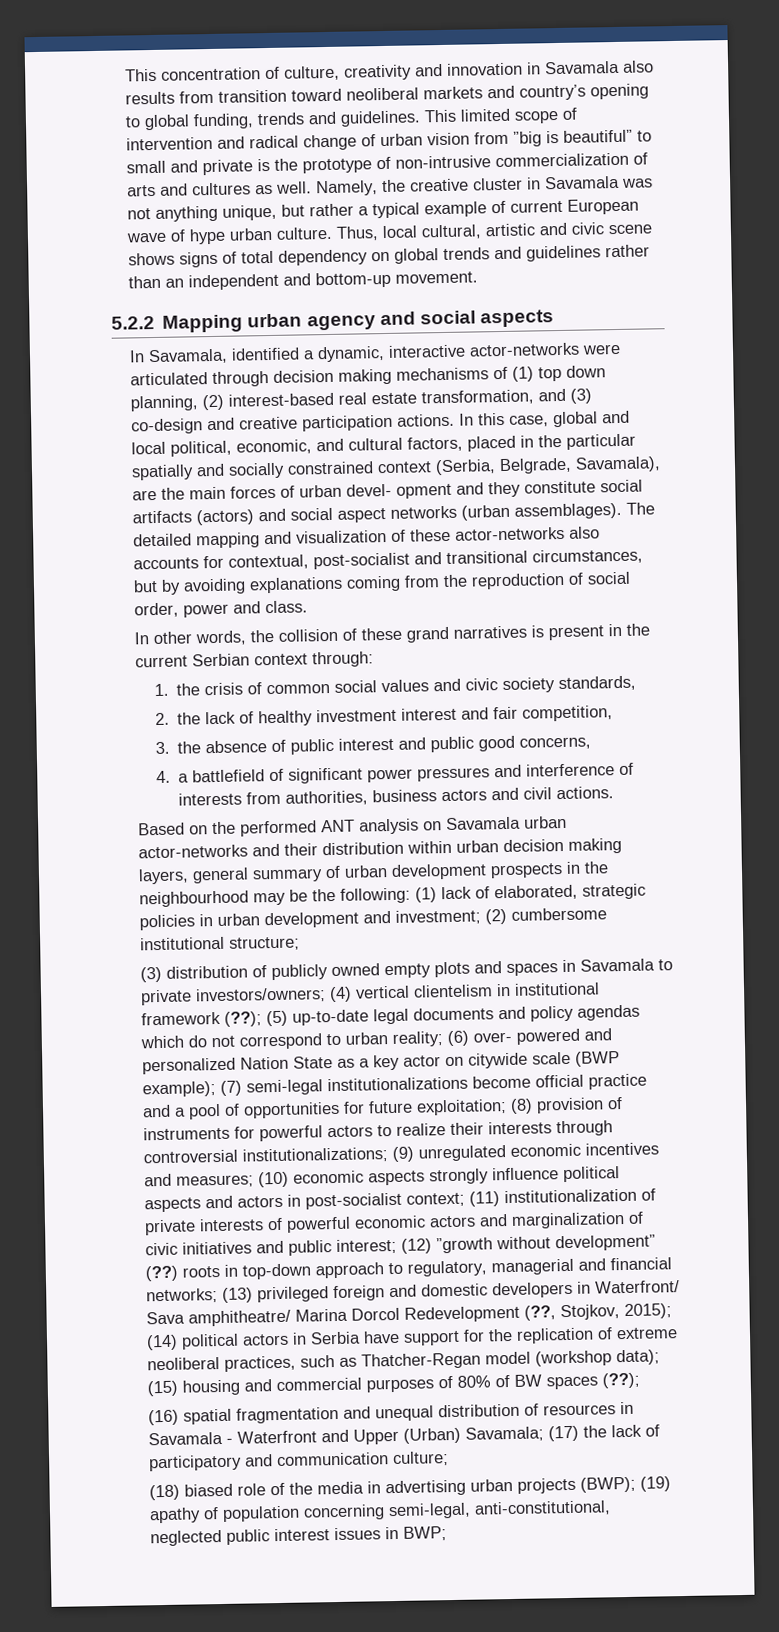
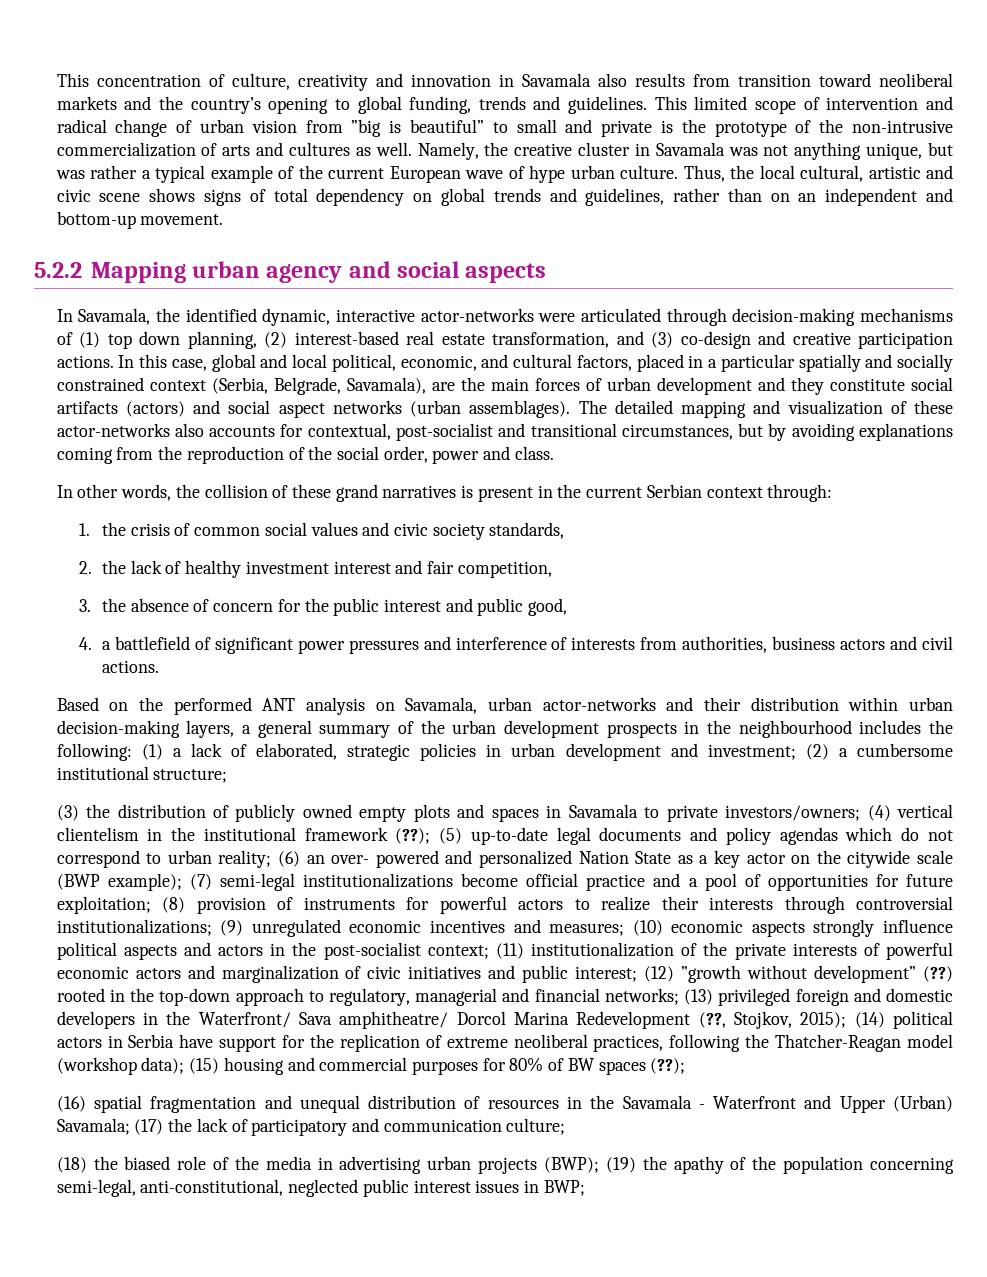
(516, 92) none -> [158,96,183,110] the
(392, 163) none -> [819,119,844,133] the
(306, 210) none -> [55,170,85,179] was
(507, 207) none -> [298,165,323,179] the
(380, 233) none -> [730,165,755,179] the
[526,245,602,262] guidelines -> [585,188,665,206] guidelines,
(162, 282) none -> [770,193,790,202] on
[231,347,316,361] identified a -> [155,308,257,322] the identified
[273,368,393,385] decision making -> [732,308,856,326] decision-making
[538,434,563,448] the -> [708,359,718,368] a
[346,483,453,499] devel- opment -> [656,377,752,395] development
(585, 578) none -> [308,446,333,460] the
(286, 746) none -> [213,598,329,612] concern for the
[477,735,591,752] good concerns, -> [528,598,568,616] good,
[446,816,522,831] Savamala -> [405,697,478,714] Savamala,
[503,837,623,854] [138,868,190,885] decision making layers, -> [56,720,251,738] decision-making layers, a
(342, 872) none -> [420,720,445,734] the
[253,889,309,906] may be -> [859,720,922,734] includes
(438, 895) none -> [172,748,182,757] a
(508, 916) none -> [838,748,848,757] a
(163, 974) none -> [86,804,111,818] the
(512, 990) none -> [171,827,196,841] the
(470, 1038) none -> [306,855,325,864] an
(465, 1061) none -> [816,850,841,864] the
(302, 1200) none -> [292,942,317,956] the
(657, 1194) none -> [703,942,728,956] the
[182,1264,239,1278] roots in -> [56,988,155,1002] rooted in the
(592, 1287) none -> [166,1011,191,1025] the
[295,1307,401,1322] Marina Dorcol -> [456,1011,569,1025] Dorcol Marina
[300,1352,482,1370] such as Thatcher-Regan -> [669,1034,902,1052] following the Thatcher-Reagan
[438,1375,454,1389] of -> [482,1058,506,1071] for
(635, 1408) none -> [590,1095,615,1109] the
(181, 1492) none -> [93,1156,118,1170] the
(672, 1484) none -> [642,1156,667,1170] the
(220, 1513) none -> [752,1156,777,1170] the

